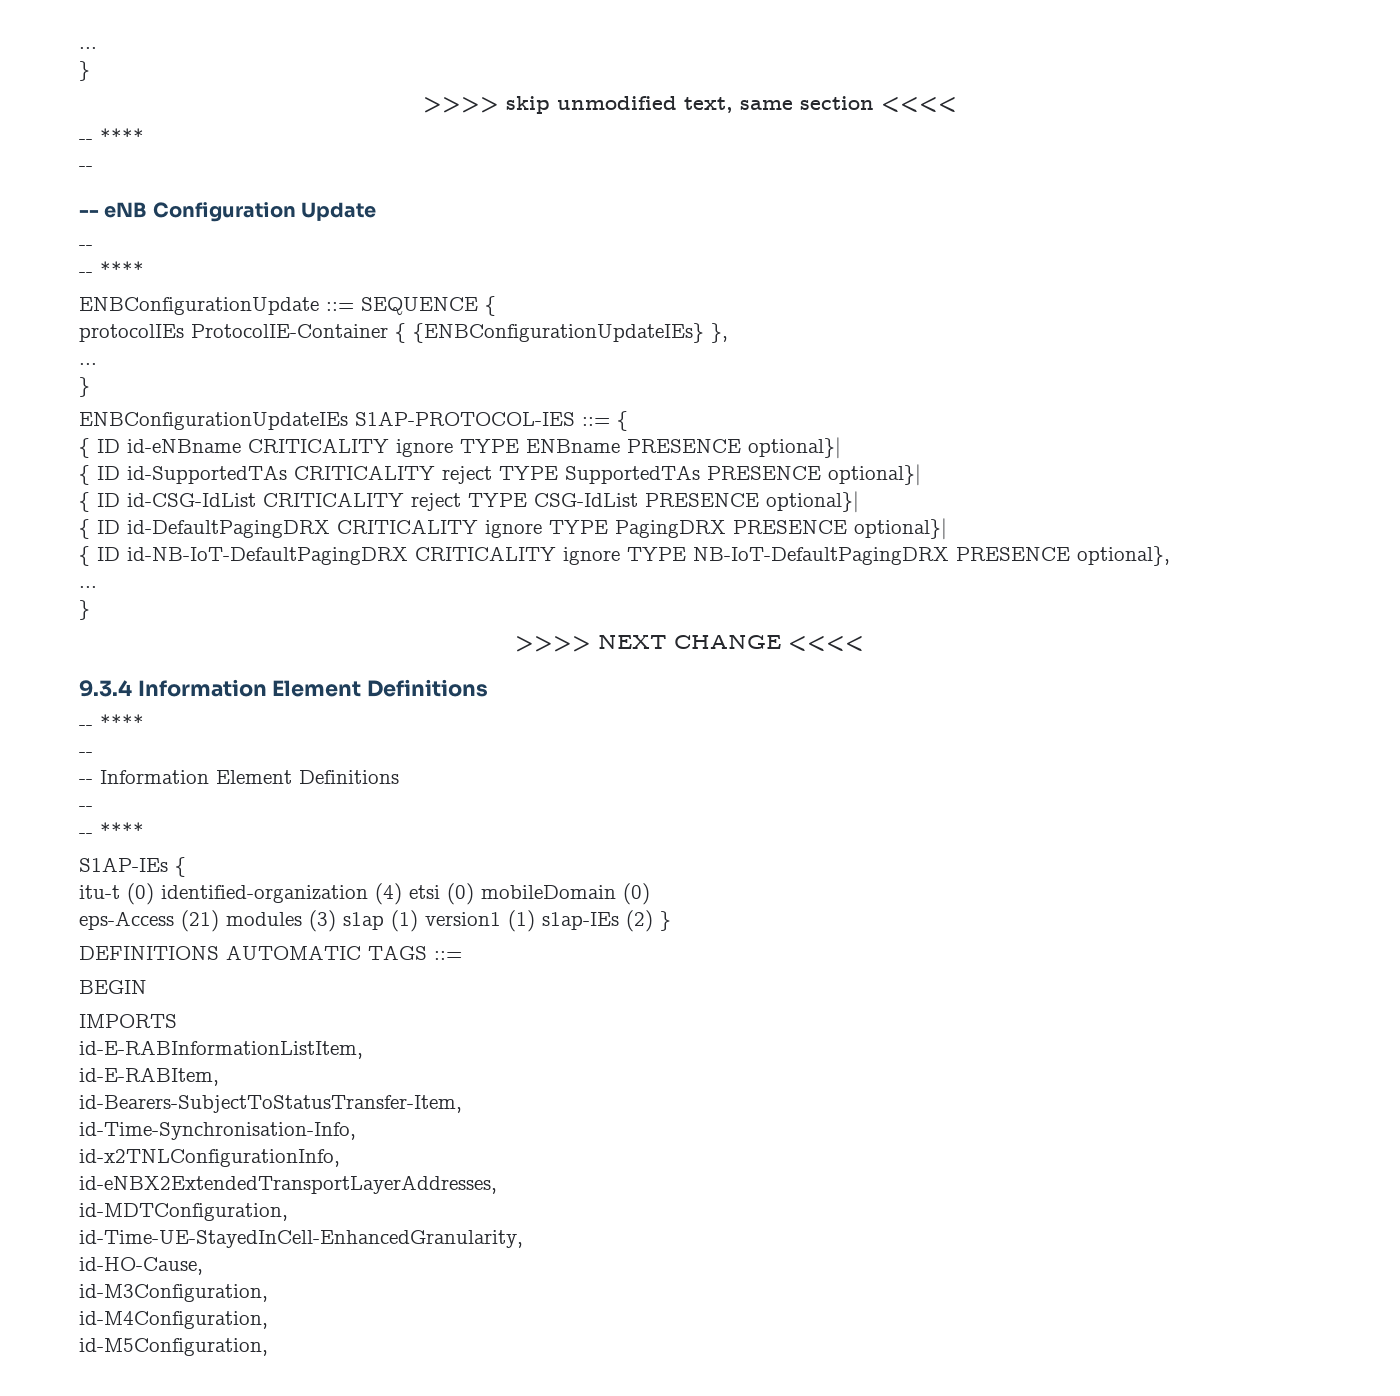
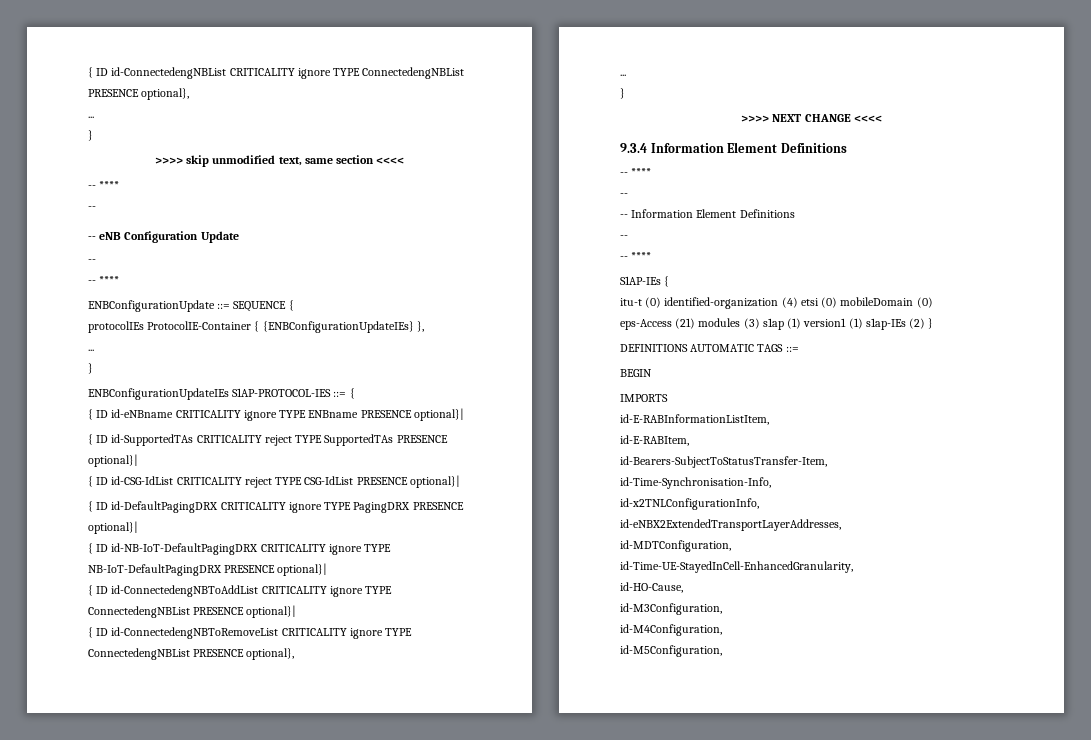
(79, 48) none -> [88,67,465,79] [88,88,190,100] { ID id-ConnectedengNBList CRITICALITY ignore TYPE ConnectedengNBList PRESENCE optional}, //
(1070, 554) none -> [277,563,328,576] [88,585,393,597] [88,605,297,618] [88,627,413,639] [88,648,245,660] optional}| // { ID id-ConnectedengNBToAddList CRITICALITY ignore TYPE ConnectedengNBList PRESENCE optional}| // { ID id-ConnectedengNBToRemoveList CRITICALITY ignore TYPE ConnectedengNBList PRESENCE

